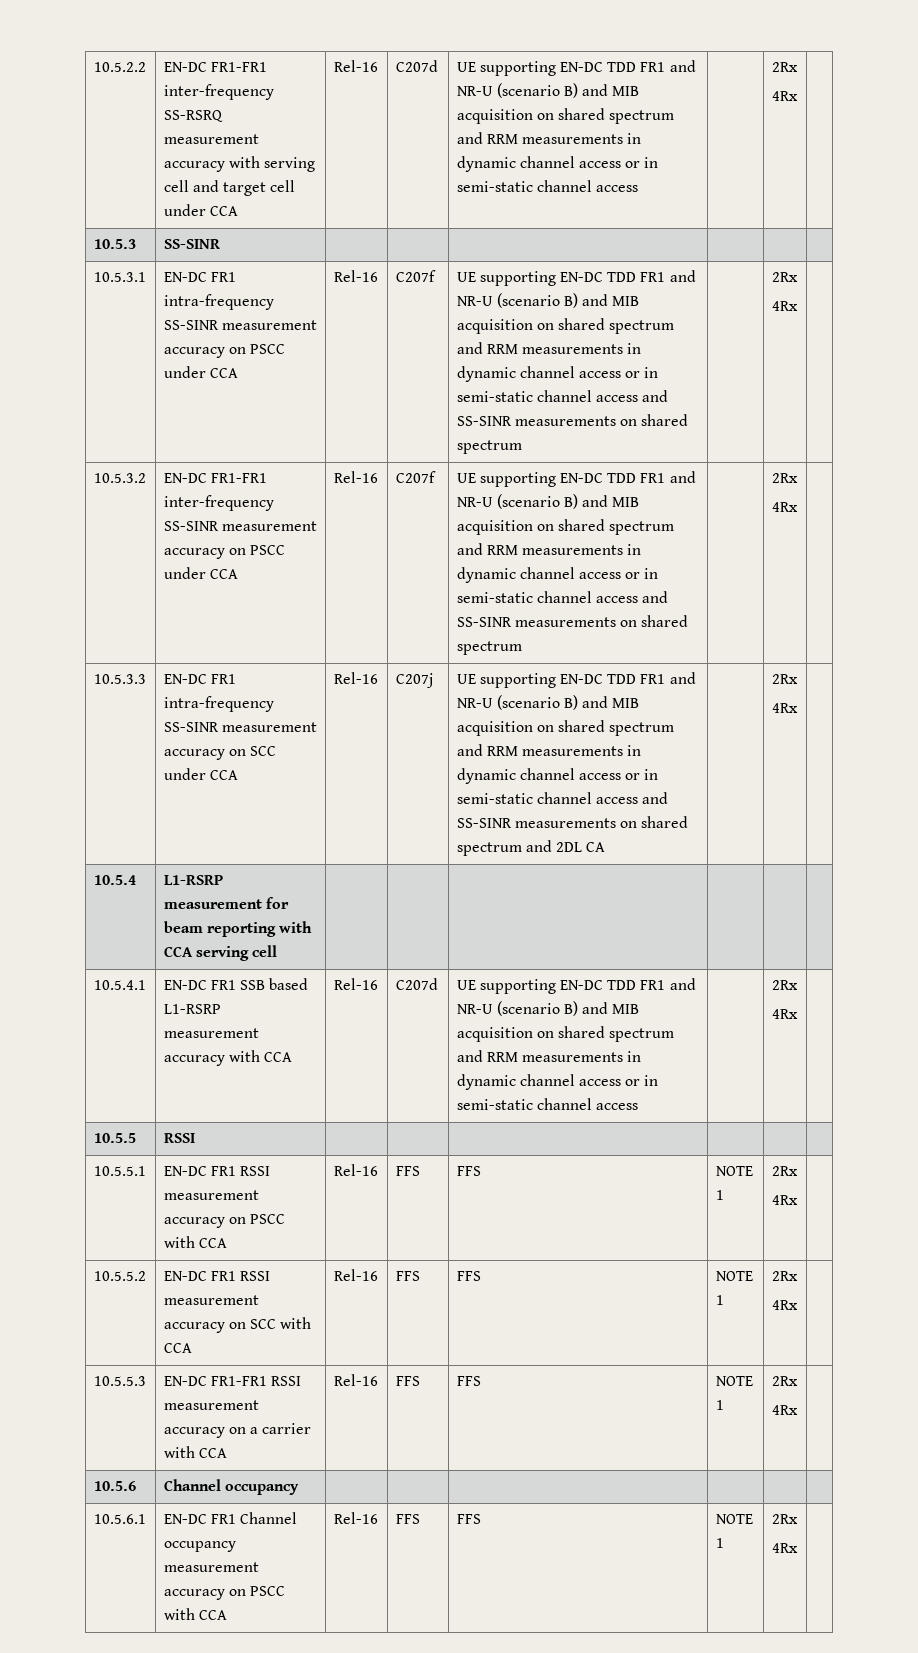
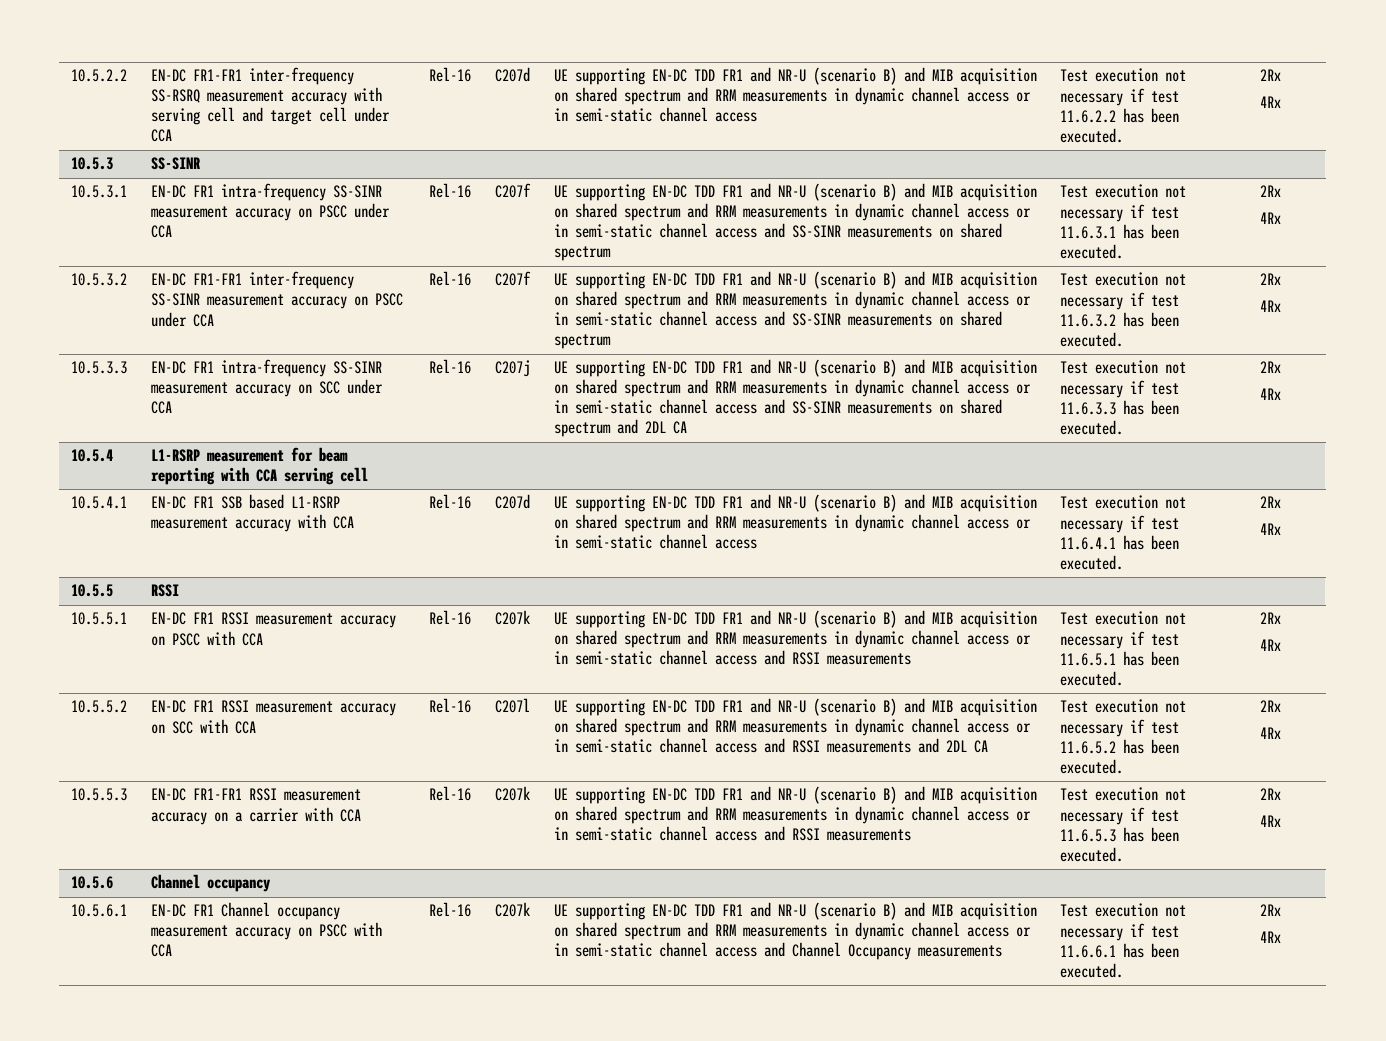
(639, 188) none -> [1059,68,1186,82] [1059,88,1179,106] [1059,108,1179,123] [1059,128,1123,143] Test execution not necessary if test 11.6.2.2 has been executed.
(522, 447) none -> [1059,184,1186,198] [1059,204,1179,222] [1059,224,1179,239] [1059,244,1123,259] Test execution not necessary if test 11.6.3.1 has been executed.
(522, 648) none -> [1059,272,1186,286] [1059,292,1179,310] [1059,312,1179,327] [1059,332,1123,347] Test execution not necessary if test 11.6.3.2 has been executed.
(606, 847) none -> [1059,360,1186,374] [1059,380,1179,398] [1059,400,1179,415] [1059,420,1123,435] Test execution not necessary if test 11.6.3.3 has been executed.
(639, 1106) none -> [1059,495,1186,509] [1059,515,1179,533] [1059,535,1179,550] [1059,555,1123,570] Test execution not necessary if test 11.6.4.1 has been executed.
[395,1166,420,1176] [456,1166,481,1176] [715,1166,753,1176] [715,1190,724,1200] FFS | FFS | NOTE 1 -> [494,610,530,625] [553,610,1037,628] [553,630,1031,648] [553,650,911,665] [1059,611,1186,625] [1059,631,1179,649] [1059,651,1179,666] [1059,671,1123,686] C207k | UE supporting EN-DC TDD FR1 and NR-U (scenario B) and MIB acquisition on shared spectrum and RRM measurements in dynamic channel access or in semi-static channel access and RSSI measurements | Test execution not necessary if test 11.6.5.1 has been executed.
[395,1271,420,1281] [456,1271,481,1281] [715,1271,753,1281] [715,1295,724,1305] FFS | FFS | NOTE 1 -> [494,698,530,713] [553,698,1037,716] [553,718,1031,736] [553,738,988,753] [1059,699,1186,713] [1059,719,1179,737] [1059,739,1179,754] [1059,759,1123,774] C207l | UE supporting EN-DC TDD FR1 and NR-U (scenario B) and MIB acquisition on shared spectrum and RRM measurements in dynamic channel access or in semi-static channel access and RSSI measurements and 2DL CA | Test execution not necessary if test 11.6.5.2 has been executed.
[395,1376,420,1386] [456,1376,481,1386] [715,1376,753,1386] [715,1400,724,1410] FFS | FFS | NOTE 1 -> [494,786,530,801] [553,786,1037,804] [553,806,1031,824] [553,826,911,841] [1059,787,1186,801] [1059,807,1179,825] [1059,827,1179,842] [1059,847,1123,862] C207k | UE supporting EN-DC TDD FR1 and NR-U (scenario B) and MIB acquisition on shared spectrum and RRM measurements in dynamic channel access or in semi-static channel access and RSSI measurements | Test execution not necessary if test 11.6.5.3 has been executed.
[395,1514,420,1524] [456,1514,481,1524] [715,1514,753,1524] [715,1538,724,1548] FFS | FFS | NOTE 1 -> [494,902,530,917] [553,902,1037,920] [553,922,1031,940] [553,942,1002,960] [1059,903,1186,917] [1059,923,1179,941] [1059,943,1179,958] [1059,963,1123,978] C207k | UE supporting EN-DC TDD FR1 and NR-U (scenario B) and MIB acquisition on shared spectrum and RRM measurements in dynamic channel access or in semi-static channel access and Channel Occupancy measurements | Test execution not necessary if test 11.6.6.1 has been executed.

